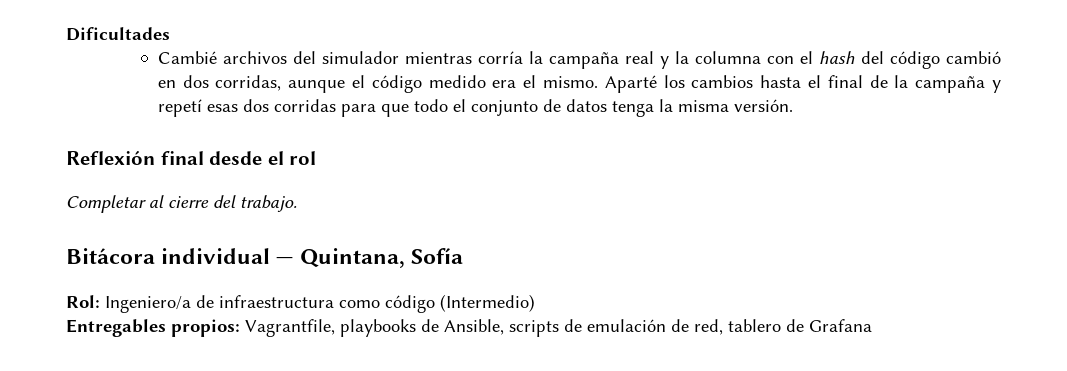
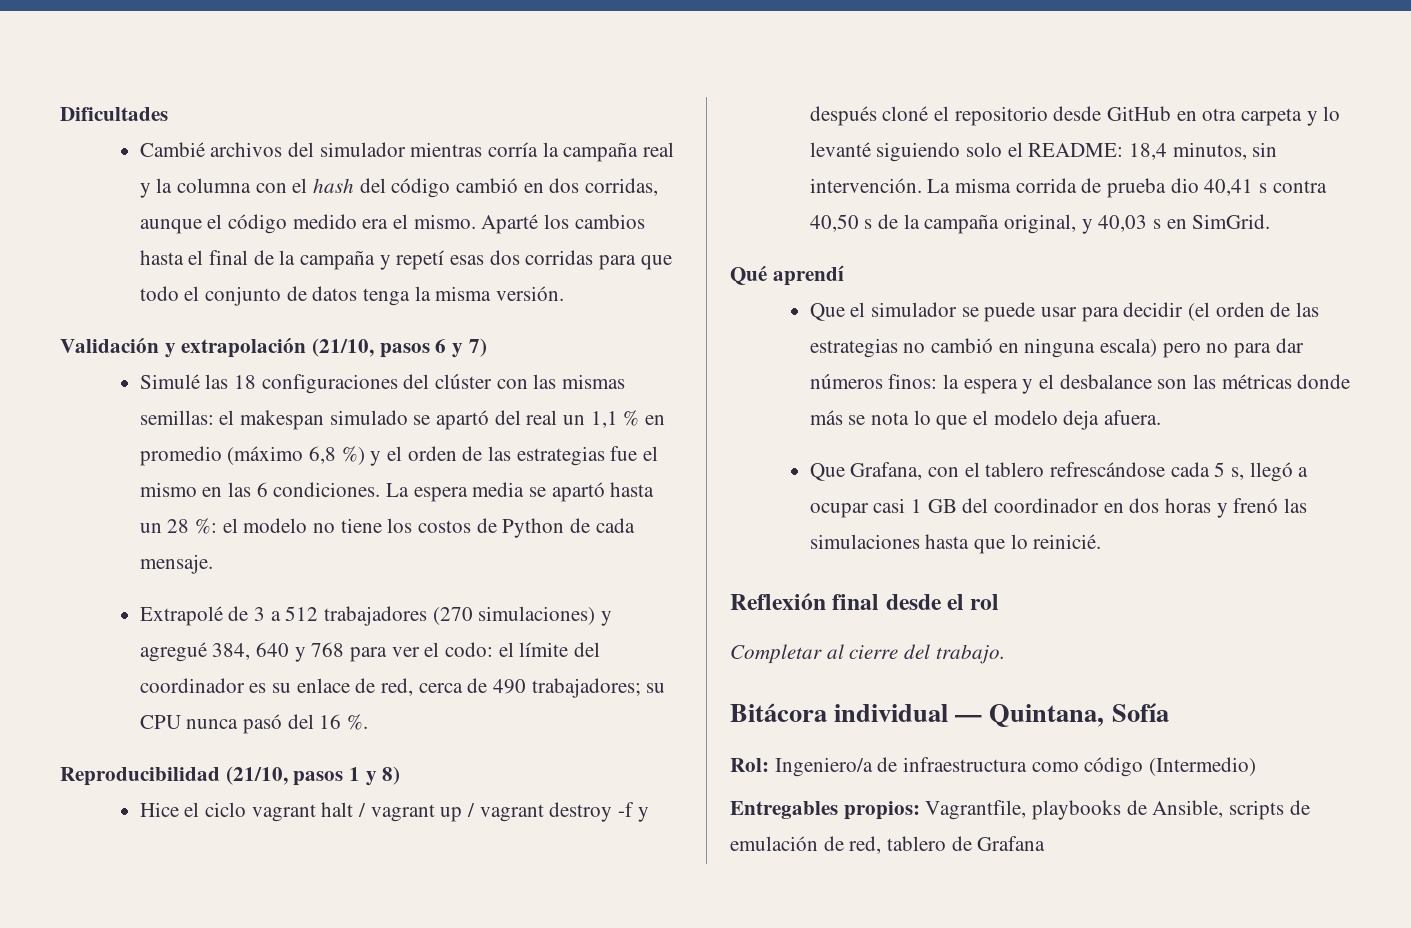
(793, 105) none -> [60,337,487,358] [139,374,626,394] [139,410,666,430] [139,446,659,466] [139,482,655,502] [139,518,635,538] [139,554,213,574] [139,606,613,626] [139,642,601,662] [139,678,666,698] [139,714,369,734] [60,766,401,786] [139,802,649,822] [809,106,1341,126] [809,142,1278,162] [809,178,1327,198] [809,214,1271,234] [730,265,844,286] [809,302,1320,322] [809,338,1304,358] [809,374,1351,394] [809,410,1162,430] [809,462,1309,482] [809,498,1308,518] [809,534,1102,554] // Validación y extrapolación (21/10, pasos 6 y 7) // Simulé las 18 configuraciones del clúster con las mismas semillas: el makespan simulado se apartó del real un 1,1 % en promedio (máximo 6,8 %) y el orden de las estrategias fue el mismo en las 6 condiciones. La espera media se apartó hasta un 28 %: el modelo no tiene los costos de Python de cada mensaje. // Extrapolé de 3 a 512 trabajadores (270 simulaciones) y agregué 384, 640 y 768 para ver el codo: el límite del coordinador es su enlace de red, cerca de 490 trabajadores; su CPU nunca pasó del 16 %. // Reproducibilidad (21/10, pasos 1 y 8) // Hice el ciclo vagrant halt / vagrant up / vagrant destroy -f y después cloné el repositorio desde GitHub en otra carpeta y lo levanté siguiendo solo el README: 18,4 minutos, sin intervención. La misma corrida de prueba dio 40,41 s contra 40,50 s de la campaña original, y 40,03 s en SimGrid. // Qué aprendí // Que el simulador se puede usar para decidir (el orden de las estrategias no cambió en ninguna escala) pero no para dar números finos: la espera y el desbalance son las métricas donde más se nota lo que el modelo deja afuera. // Que Grafana, con el tablero refrescándose cada 5 s, llegó a ocupar casi 1 GB del coordinador en dos horas y frenó las simulaciones hasta que lo reinicié.

